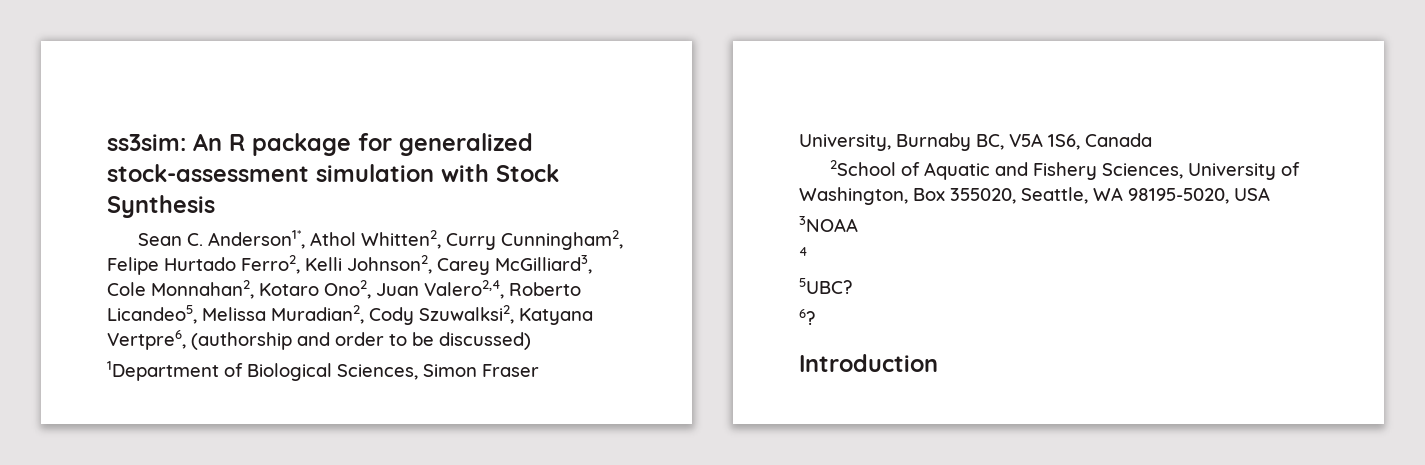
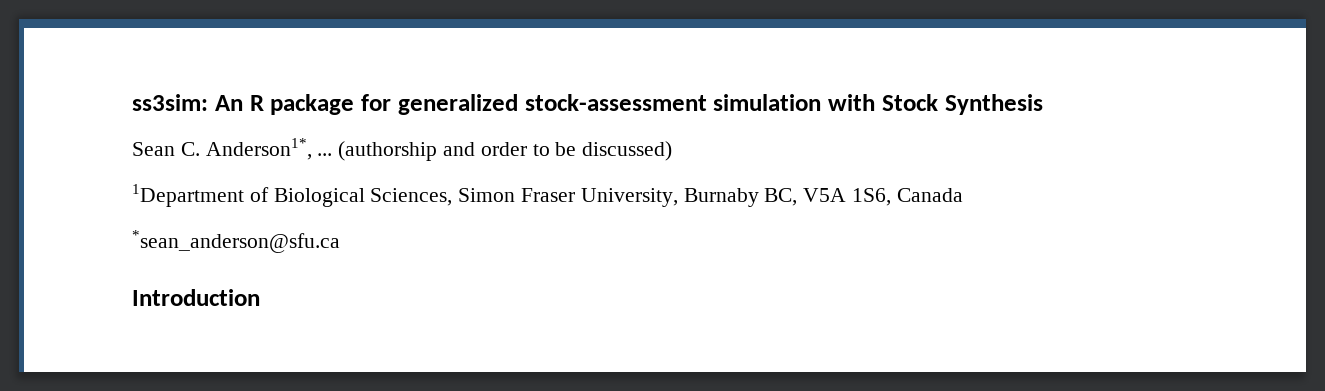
[310,230,624,250] [107,255,592,275] [107,280,581,299] [107,305,593,325] [107,330,186,350] Athol Whitten2, Curry Cunningham2, Felipe Hurtado Ferro2, Kelli Johnson2, Carey McGilliard3, Cole Monnahan2, Kotaro Ono2, Juan Valero2,4, Roberto Licandeo5, Melissa Muradian2, Cody Szuwalksi2, Katyana Vertpre6, -> [317,153,333,156] ...
[830,160,1301,180] [799,187,1270,205] [799,216,858,232] [799,247,807,256] [799,278,852,294] [799,309,815,325] 2School of Aquatic and Fishery Sciences, University of Washington, Box 355020, Seattle, WA 98195-5020, USA // 3NOAA // 4 // 5UBC? // 6? -> [132,230,340,253] *sean_anderson@sfu.ca

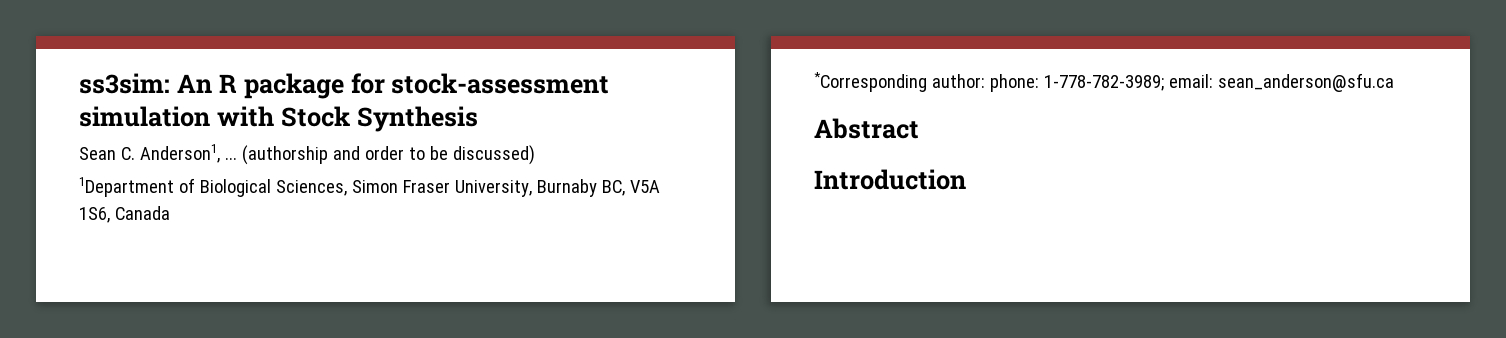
[397,94,518,115] generalized -> (385, 83) none
[205,138,312,160] Anderson1*, -> [139,144,220,163] Anderson1,
[132,230,340,253] *sean_anderson@sfu.ca -> [814,72,1394,92] [814,118,919,139] *Corresponding author: phone: 1-778-782-3989; email: sean_anderson@sfu.ca // Abstract

